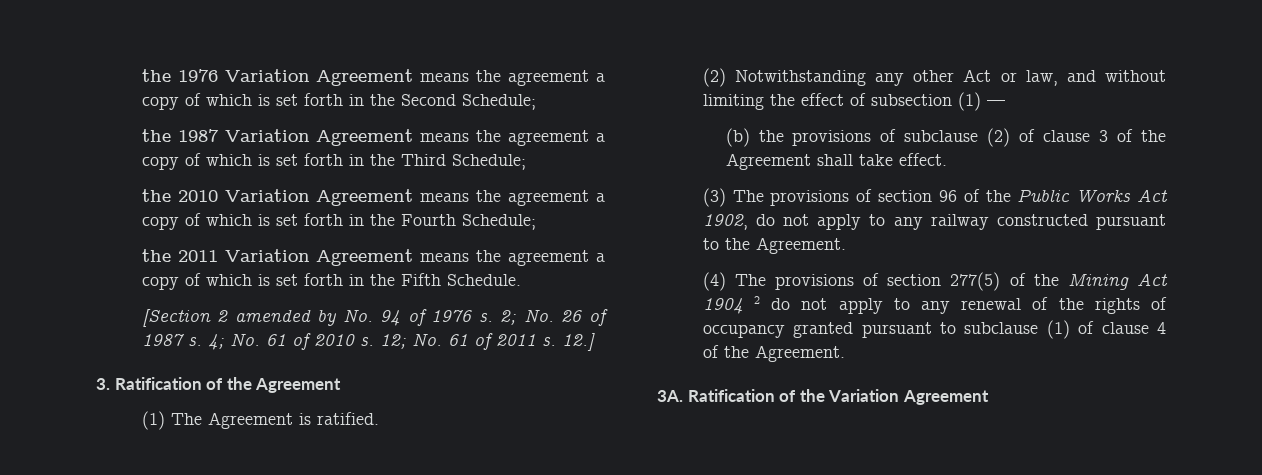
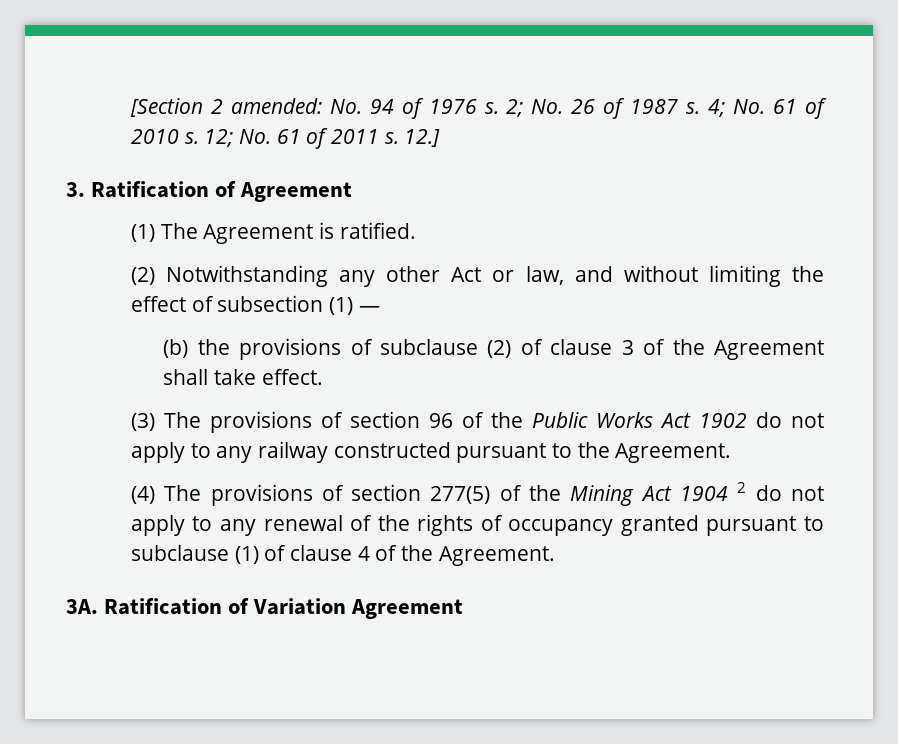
[141,69,605,86] [141,93,536,110] [141,129,605,146] [141,153,526,170] [141,189,605,206] [141,213,536,230] [141,249,605,266] [141,273,521,290] [141,308,337,327] the 1976 Variation Agreement means the agreement a copy of which is set forth in the Second Schedule; // the 1987 Variation Agreement means the agreement a copy of which is set forth in the Third Schedule; // the 2010 Variation Agreement means the agreement a copy of which is set forth in the Fourth Schedule; // the 2011 Variation Agreement means the agreement a copy of which is set forth in the Fifth Schedule. // [Section 2 amended by -> [129,98,322,117] [Section 2 amended:
[226,377,252,390] the -> (237, 189) none
[702,214,748,230] 1902, -> [698,413,747,428] 1902
[799,389,825,402] the -> (250, 606) none

